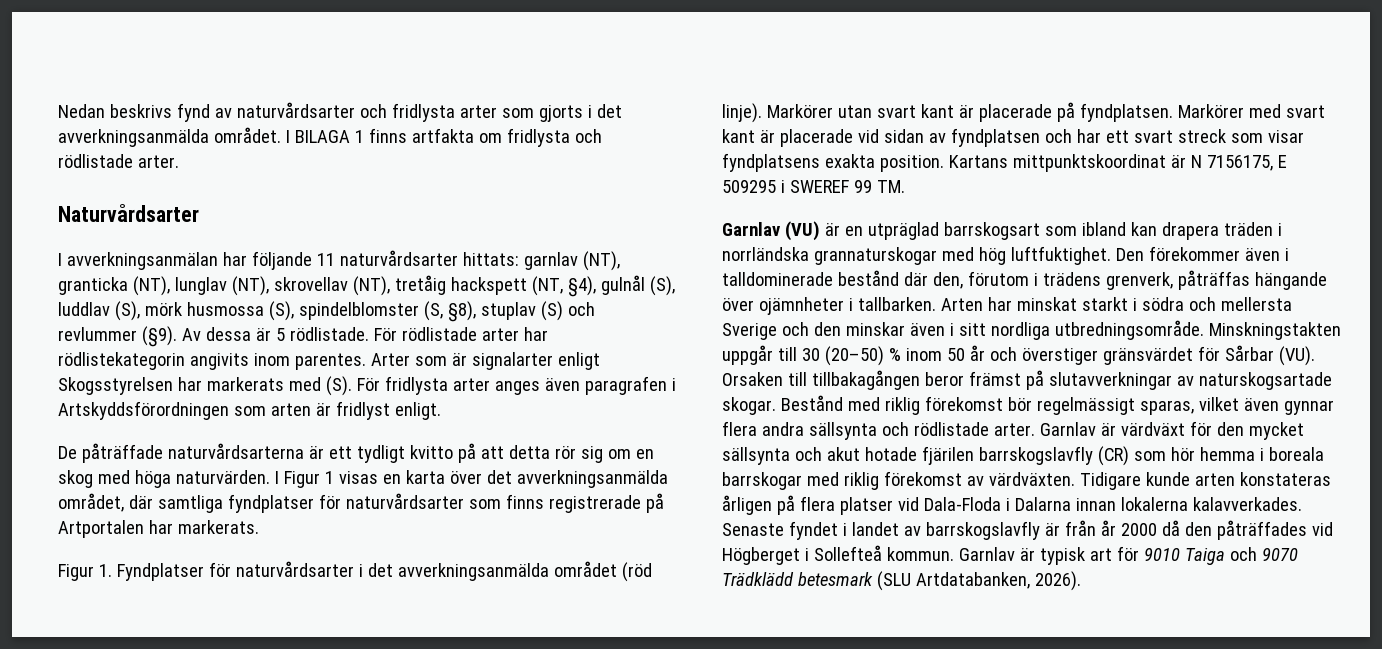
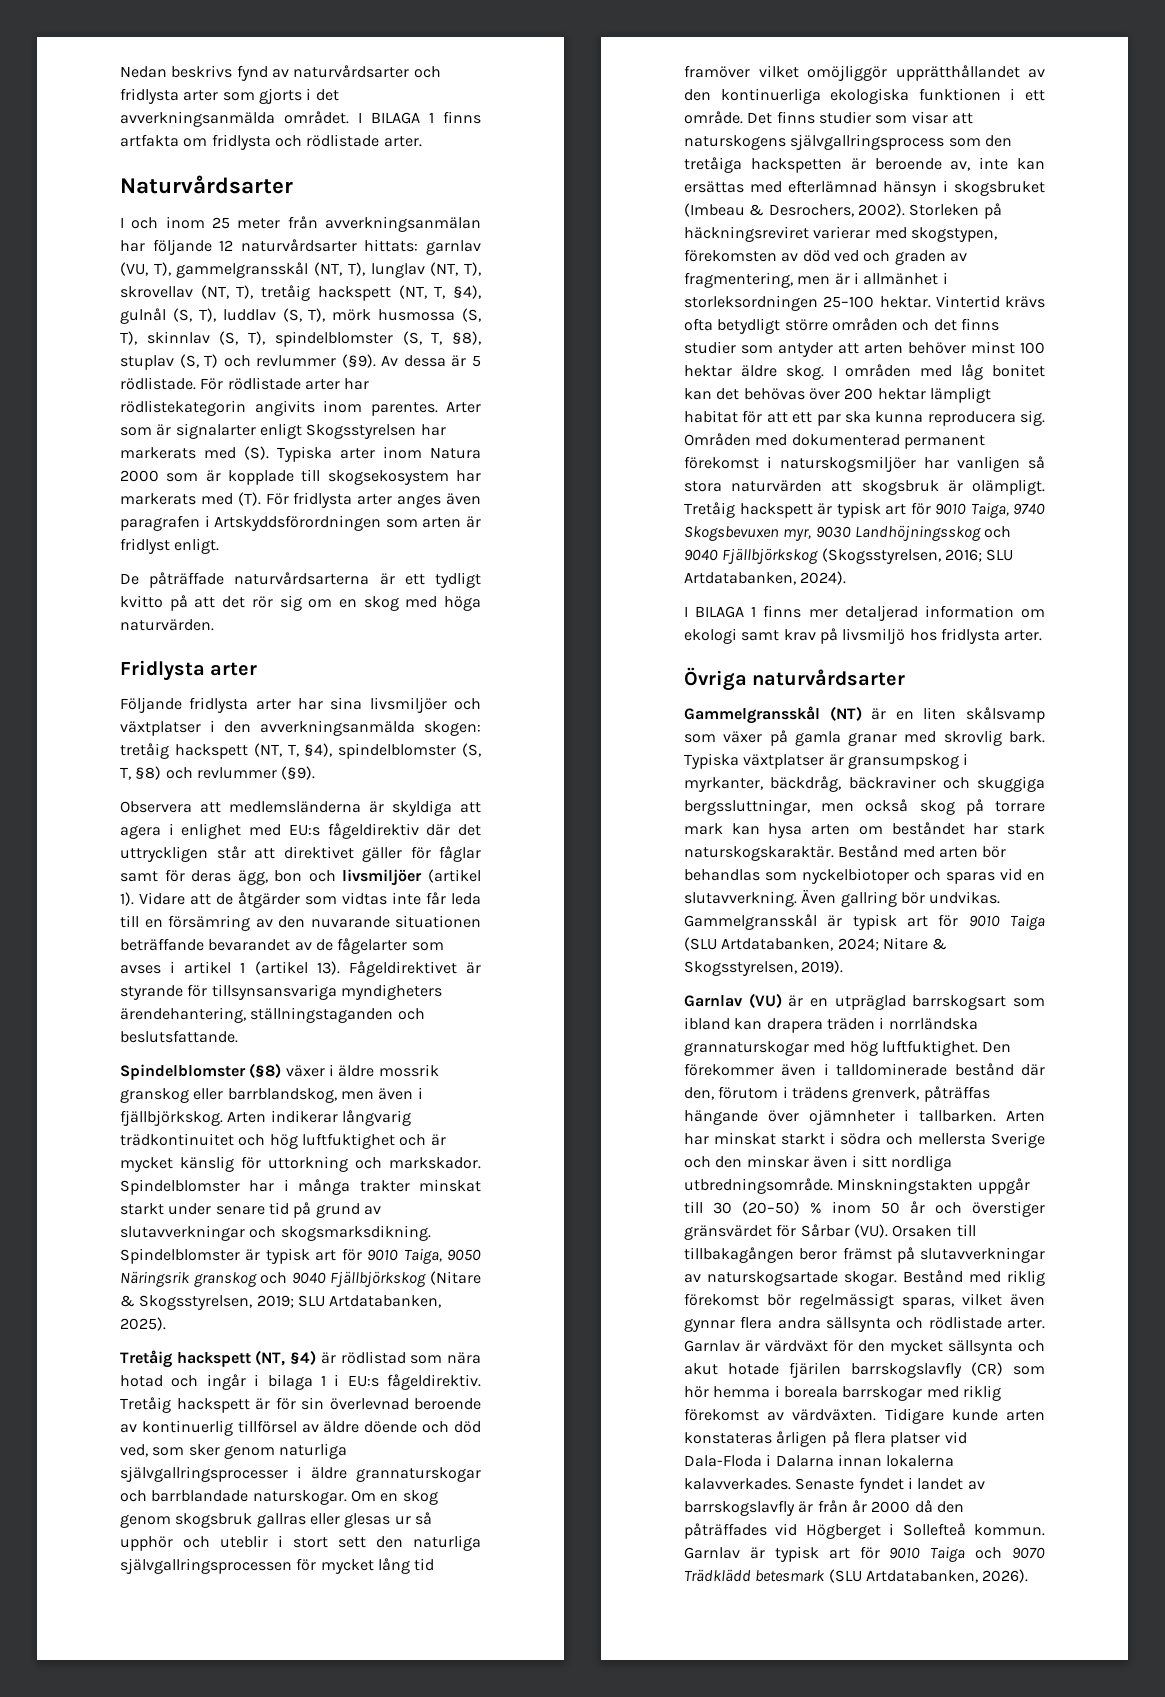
(62, 259) none -> [131,216,318,229] och inom 25 meter från
[316,253,335,266] 11 -> [219,240,234,251] 12
[582,251,620,271] [58,275,563,296] (NT), granticka (NT), lunglav (NT), skrovellav (NT), tretåig hackspett (NT, -> [120,262,482,278] [120,285,446,301] (VU, T), gammelgransskål (NT, T), lunglav (NT, T), skrovellav (NT, T), tretåig hackspett (NT, T,
[649,276,675,296] [58,301,443,321] (S), luddlav (S), mörk husmossa (S), spindelblomster (S, -> [172,308,481,322] [120,331,443,347] (S, T), luddlav (S, T), mörk husmossa (S, T), skinnlav (S, T), spindelblomster (S, T,
[540,301,563,321] (S) -> [179,354,219,368] (S, T)
(352, 386) none -> [277,446,481,462] [120,469,482,485] [120,492,261,506] Typiska arter inom Natura 2000 som är kopplade till skogsekosystem har markerats med (T).
[508,445,550,459] detta -> [222,596,246,608] det
[274,470,668,488] [58,493,664,513] [58,520,259,538] [58,561,652,582] [722,102,1325,123] [722,128,1304,147] [722,153,1287,172] [722,180,905,193] I Figur 1 visas en karta över det avverkningsanmälda området, där samtliga fyndplatser för naturvårdsarter som finns registrerade på Artportalen har markerats. // Figur 1. Fyndplatser för naturvårdsarter i det avverkningsanmälda området (röd linje). Markörer utan svart kant är placerade på fyndplatsen. Markörer med svart kant är placerade vid sidan av fyndplatsen och har ett svart streck som visar fyndplatsens exakta position. Kartans mittpunktskoordinat är N 7156175, E 509295 i SWEREF 99 TM. -> [120,660,258,681] [120,697,481,713] [120,720,481,736] [120,743,482,759] [120,766,316,780] [120,800,481,816] [120,823,481,839] [120,846,481,862] [120,869,481,886] [120,892,481,908] [120,915,481,931] [120,938,444,954] [120,961,481,977] [120,984,442,1000] [120,1007,425,1023] [120,1030,238,1043] [120,1063,439,1080] [120,1087,423,1103] [120,1110,411,1126] [120,1133,446,1149] [120,1156,481,1172] [120,1179,481,1195] [120,1202,381,1218] [120,1225,431,1241] [120,1248,481,1264] [120,1271,481,1287] [120,1295,442,1310] [120,1317,166,1331] [120,1350,482,1368] [120,1374,481,1390] [120,1397,481,1413] [120,1420,481,1436] [120,1443,348,1459] [120,1466,481,1482] [120,1490,438,1505] [120,1512,432,1528] [120,1535,481,1551] [120,1558,435,1574] [684,65,1045,81] [684,88,1045,104] [684,111,973,124] [684,134,1012,150] [684,157,1045,173] [684,180,1045,196] [684,203,1002,219] [684,226,997,242] [684,249,967,265] [684,272,948,288] [684,295,1045,311] [684,318,999,334] [684,341,1045,357] [684,364,1045,380] [684,387,991,403] [684,410,1045,426] [684,433,985,449] [684,456,1045,472] [684,479,1045,495] [684,502,1045,518] [684,525,1012,541] [684,548,1014,564] [684,571,847,585] [684,605,1045,621] [684,628,1043,644] [684,667,906,691] [684,706,1045,724] [684,730,1045,746] [684,753,969,769] [684,776,1045,792] [684,799,1045,815] [684,822,1045,838] [684,845,1007,861] [684,868,1045,884] [684,889,1001,907] [684,914,1045,930] [684,937,948,951] [684,960,844,976] // Fridlysta arter // Följande fridlysta arter har sina livsmiljöer och växtplatser i den avverkningsanmälda skogen: tretåig hackspett (NT, T, §4), spindelblomster (S, T, §8) och revlummer (§9). // Observera att medlemsländerna är skyldiga att agera i enlighet med EU:s fågeldirektiv där det uttryckligen står att direktivet gäller för fåglar samt för deras ägg, bon och livsmiljöer (artikel 1). Vidare att de åtgärder som vidtas inte får leda till en försämring av den nuvarande situationen beträffande bevarandet av de fågelarter som avses i artikel 1 (artikel 13). Fågeldirektivet är styrande för tillsynsansvariga myndigheters ärendehantering, ställningstaganden och beslutsfattande. // Spindelblomster (§8) växer i äldre mossrik granskog eller barrblandskog, men även i fjällbjörkskog. Arten indikerar långvarig trädkontinuitet och hög luftfuktighet och är mycket känslig för uttorkning och markskador. Spindelblomster har i många trakter minskat starkt under senare tid på grund av slutavverkningar och skogsmarksdikning. Spindelblomster är typisk art för 9010 Taiga, 9050 Näringsrik granskog och 9040 Fjällbjörkskog (Nitare & Skogsstyrelsen, 2019; SLU Artdatabanken, 2025). // Tretåig hackspett (NT, §4) är rödlistad som nära hotad och ingår i bilaga 1 i EU:s fågeldirektiv. Tretåig hackspett är för sin överlevnad beroende av kontinuerlig tillförsel av äldre döende och död ved, som sker genom naturliga självgallringsprocesser i äldre grannaturskogar och barrblandade naturskogar. Om en skog genom skogsbruk gallras eller glesas ur så upphör och uteblir i stort sett den naturliga självgallringsprocessen för mycket lång tid framöver vilket omöjliggör upprätthållandet av den kontinuerliga ekologiska funktionen i ett område. Det finns studier som visar att naturskogens självgallringsprocess som den tretåiga hackspetten är beroende av, inte kan ersättas med efterlämnad hänsyn i skogsbruket (Imbeau & Desrochers, 2002). Storleken på häckningsreviret varierar med skogstypen, förekomsten av död ved och graden av fragmentering, men är i allmänhet i storleksordningen 25–100 hektar. Vintertid krävs ofta betydligt större områden och det finns studier som antyder att arten behöver minst 100 hektar äldre skog. I områden med låg bonitet kan det behövas över 200 hektar lämpligt habitat för att ett par ska kunna reproducera sig. Områden med dokumenterad permanent förekomst i naturskogsmiljöer har vanligen så stora naturvärden att skogsbruk är olämpligt. Tretåig hackspett är typisk art för 9010 Taiga, 9740 Skogsbevuxen myr, 9030 Landhöjningsskog och 9040 Fjällbjörkskog (Skogsstyrelsen, 2016; SLU Artdatabanken, 2024). // I BILAGA 1 finns mer detaljerad information om ekologi samt krav på livsmiljö hos fridlysta arter. // Övriga naturvårdsarter // Gammelgransskål (NT) är en liten skålsvamp som växer på gamla granar med skrovlig bark. Typiska växtplatser är gransumpskog i myrkanter, bäckdråg, bäckraviner och skuggiga bergssluttningar, men också skog på torrare mark kan hysa arten om beståndet har stark naturskogskaraktär. Bestånd med arten bör behandlas som nyckelbiotoper och sparas vid en slutavverkning. Även gallring bör undvikas. Gammelgransskål är typisk art för 9010 Taiga (SLU Artdatabanken, 2024; Nitare & Skogsstyrelsen, 2019).

